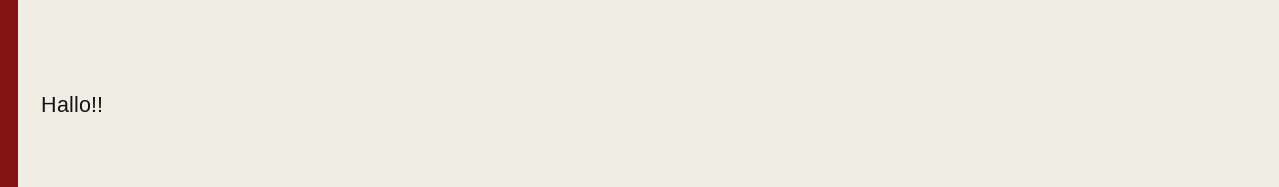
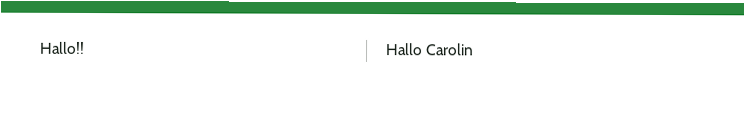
(103, 104) none -> [386,43,475,56] // Hallo Carolin

